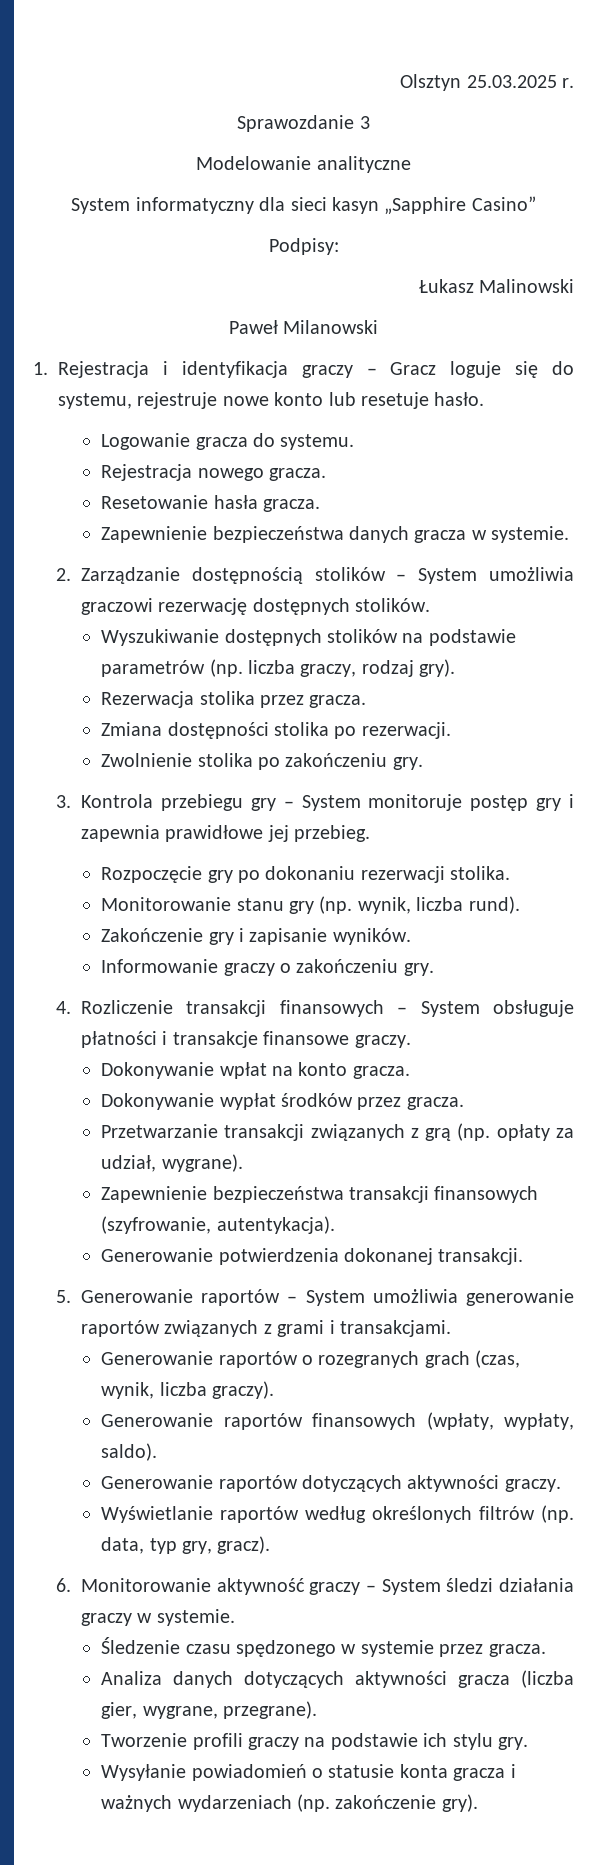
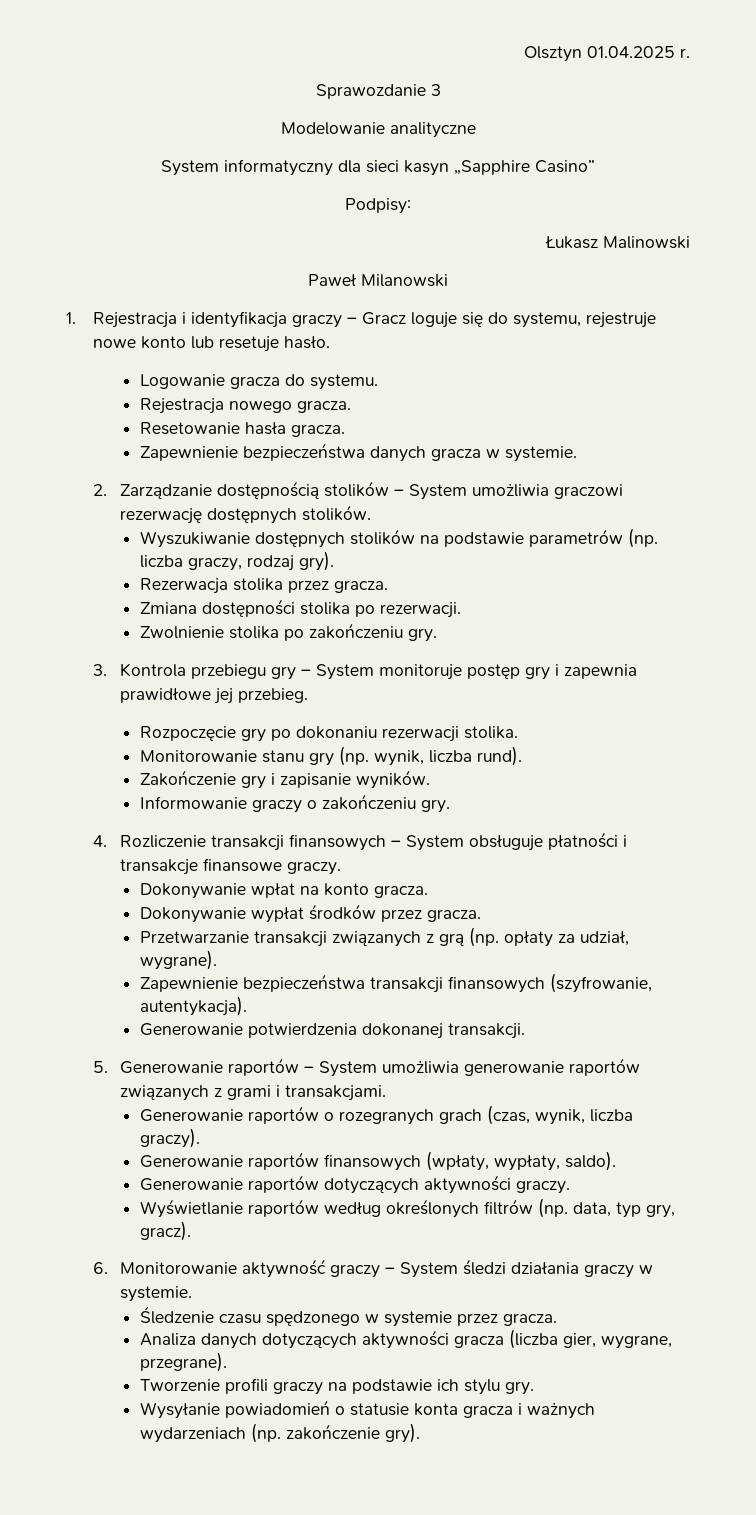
[466,75,557,88] 25.03.2025 -> [587,46,675,58] 01.04.2025

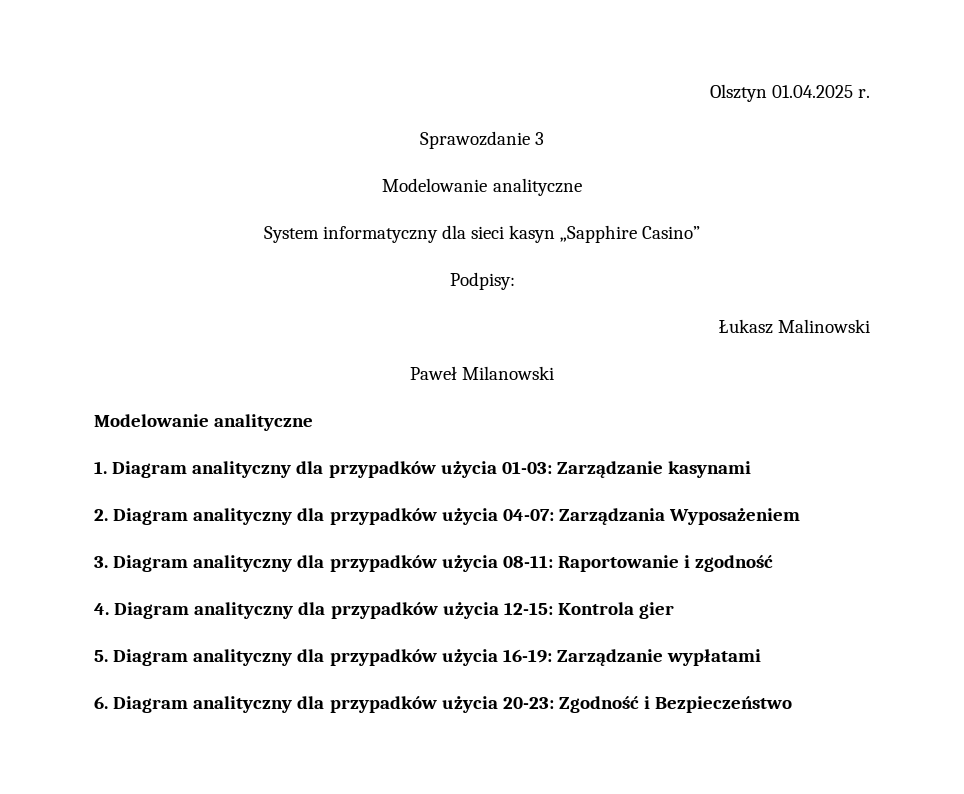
[66,311,657,328] [93,336,331,352] [139,374,378,390] [139,398,351,414] [139,422,345,437] [139,443,577,462] [93,481,624,500] [120,505,372,524] [139,528,658,548] [139,551,334,571] [139,578,388,594] [139,599,461,618] [139,623,437,642] [93,663,638,680] [120,688,309,704] [139,726,518,742] [139,746,522,766] [139,770,430,789] [139,794,450,813] [93,832,628,851] [120,858,342,875] [139,883,428,899] [139,904,481,923] [139,927,629,947] [139,950,217,970] [139,973,652,993] [139,996,247,1016] [139,1023,525,1039] [93,1058,641,1077] [120,1085,387,1101] [139,1105,633,1125] [139,1128,200,1148] [139,1151,616,1171] [139,1175,570,1194] [139,1198,675,1218] [139,1221,191,1241] [93,1259,654,1278] [120,1286,193,1302] [139,1306,557,1327] [139,1329,672,1349] [139,1352,227,1372] [139,1378,534,1395] [139,1400,595,1419] [139,1423,420,1443] 1. Rejestracja i identyfikacja graczy – Gracz loguje się do systemu, rejestruje nowe konto lub resetuje hasło. // Logowanie gracza do systemu. // Rejestracja nowego gracza. // Resetowanie hasła gracza. // Zapewnienie bezpieczeństwa danych gracza w systemie. // 2. Zarządzanie dostępnością stolików – System umożliwia graczowi rezerwację dostępnych stolików. // Wyszukiwanie dostępnych stolików na podstawie parametrów (np. liczba graczy, rodzaj gry). // Rezerwacja stolika przez gracza. // Zmiana dostępności stolika po rezerwacji. // Zwolnienie stolika po zakończeniu gry. // 3. Kontrola przebiegu gry – System monitoruje postęp gry i zapewnia prawidłowe jej przebieg. // Rozpoczęcie gry po dokonaniu rezerwacji stolika. // Monitorowanie stanu gry (np. wynik, liczba rund). // Zakończenie gry i zapisanie wyników. // Informowanie graczy o zakończeniu gry. // 4. Rozliczenie transakcji finansowych – System obsługuje płatności i transakcje finansowe graczy. // Dokonywanie wpłat na konto gracza. // Dokonywanie wypłat środków przez gracza. // Przetwarzanie transakcji związanych z grą (np. opłaty za udział, wygrane). // Zapewnienie bezpieczeństwa transakcji finansowych (szyfrowanie, autentykacja). // Generowanie potwierdzenia dokonanej transakcji. // 5. Generowanie raportów – System umożliwia generowanie raportów związanych z grami i transakcjami. // Generowanie raportów o rozegranych grach (czas, wynik, liczba graczy). // Generowanie raportów finansowych (wpłaty, wypłaty, saldo). // Generowanie raportów dotyczących aktywności graczy. // Wyświetlanie raportów według określonych filtrów (np. data, typ gry, gracz). // 6. Monitorowanie aktywność graczy – System śledzi działania graczy w systemie. // Śledzenie czasu spędzonego w systemie przez gracza. // Analiza danych dotyczących aktywności gracza (liczba gier, wygrane, przegrane). // Tworzenie profili graczy na podstawie ich stylu gry. // Wysyłanie powiadomień o statusie konta gracza i ważnych wydarzeniach (np. zakończenie gry). -> [94,414,314,431] [94,461,752,478] [94,508,801,525] [94,555,774,572] [94,602,675,619] [94,649,762,666] [94,696,793,713] Modelowanie analityczne // 1. Diagram analityczny dla przypadków użycia 01-03: Zarządzanie kasynami // 2. Diagram analityczny dla przypadków użycia 04-07: Zarządzania Wyposażeniem // 3. Diagram analityczny dla przypadków użycia 08-11: Raportowanie i zgodność // 4. Diagram analityczny dla przypadków użycia 12-15: Kontrola gier // 5. Diagram analityczny dla przypadków użycia 16-19: Zarządzanie wypłatami // 6. Diagram analityczny dla przypadków użycia 20-23: Zgodność i Bezpieczeństwo

